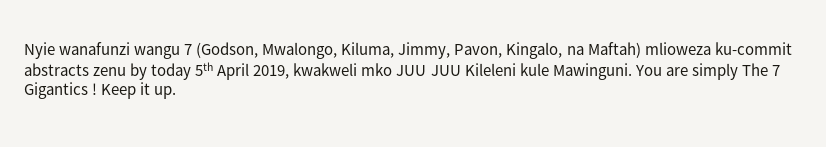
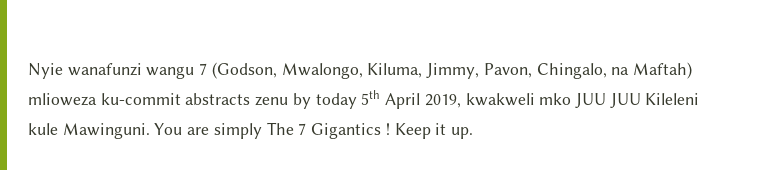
[506,42,563,59] Kingalo, -> [536,63,607,79] Chingalo,

